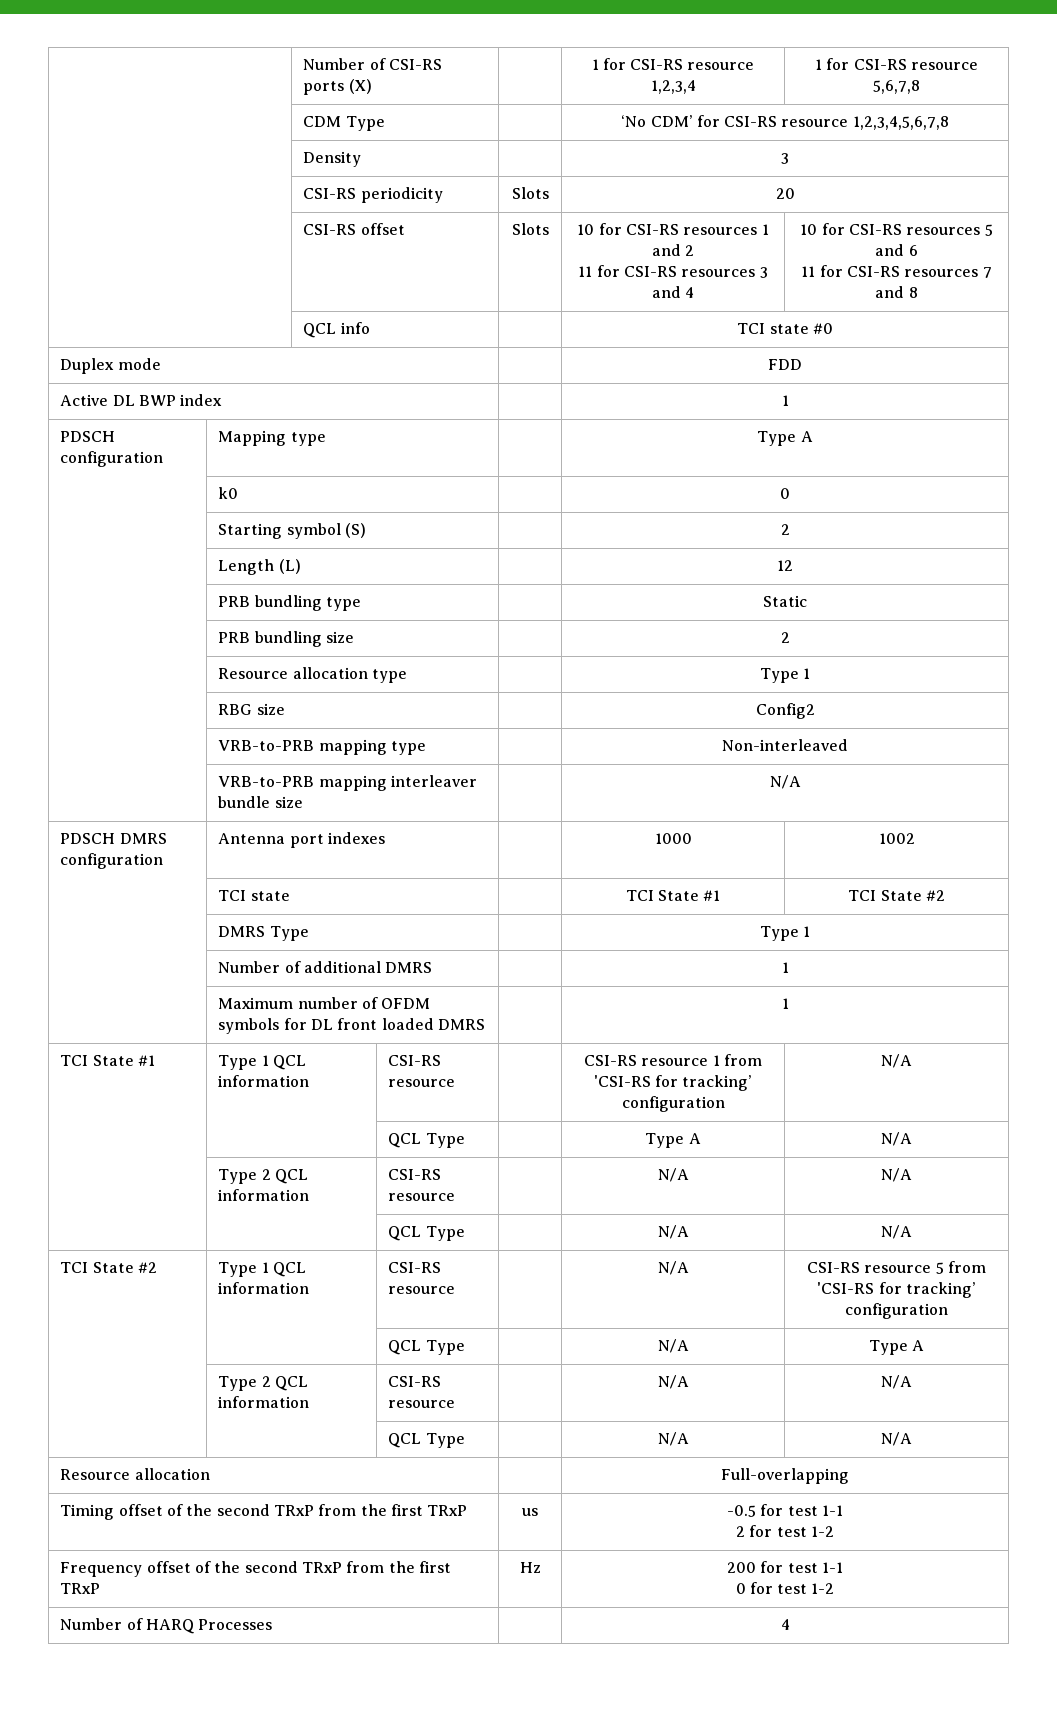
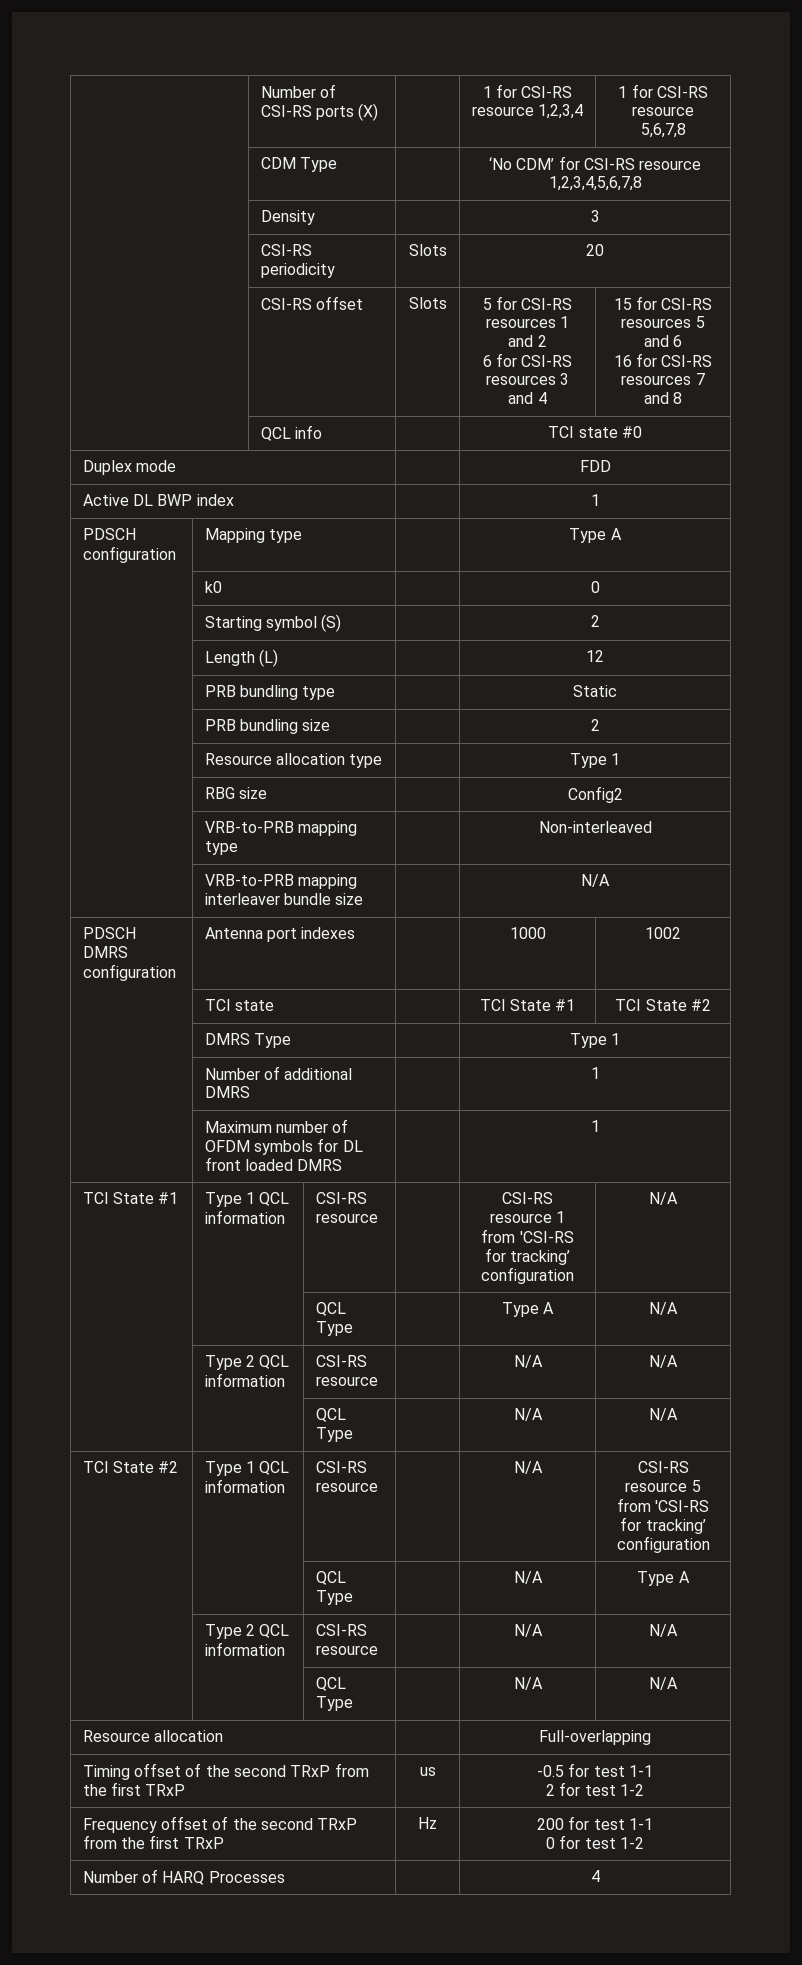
[577,224,595,235] 10 -> [482,298,492,310] 5
[578,266,593,277] 11 -> [482,355,492,367] 6
[800,224,818,235] 10 -> [613,298,632,310] 15
[801,266,816,277] 11 -> [613,355,632,367] 16

